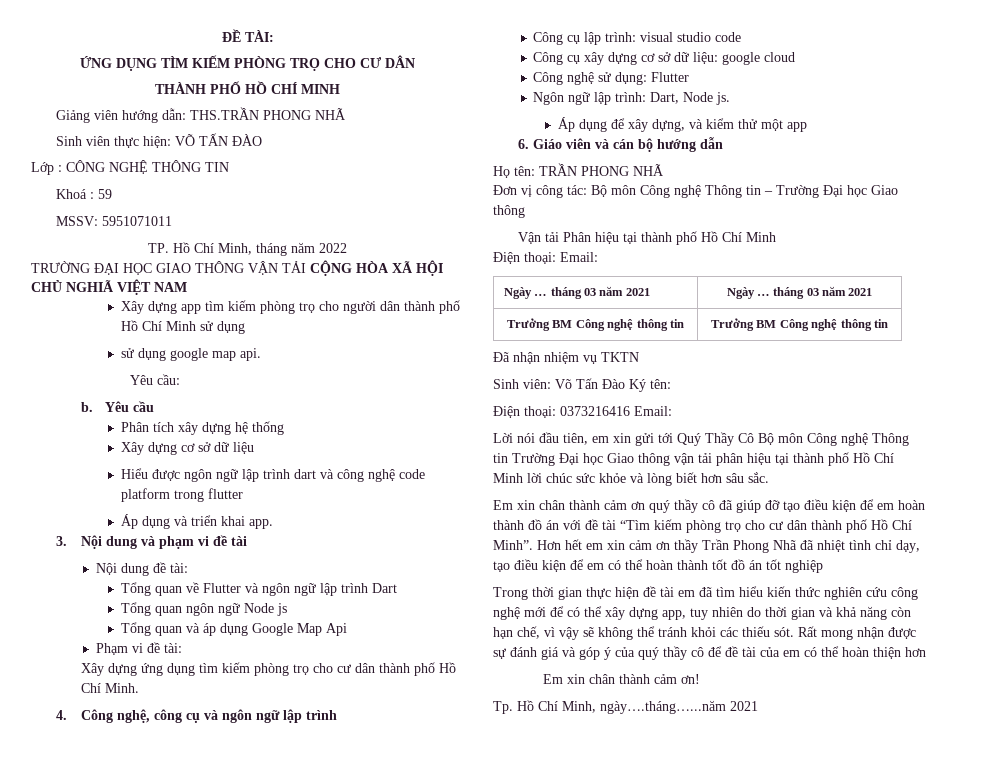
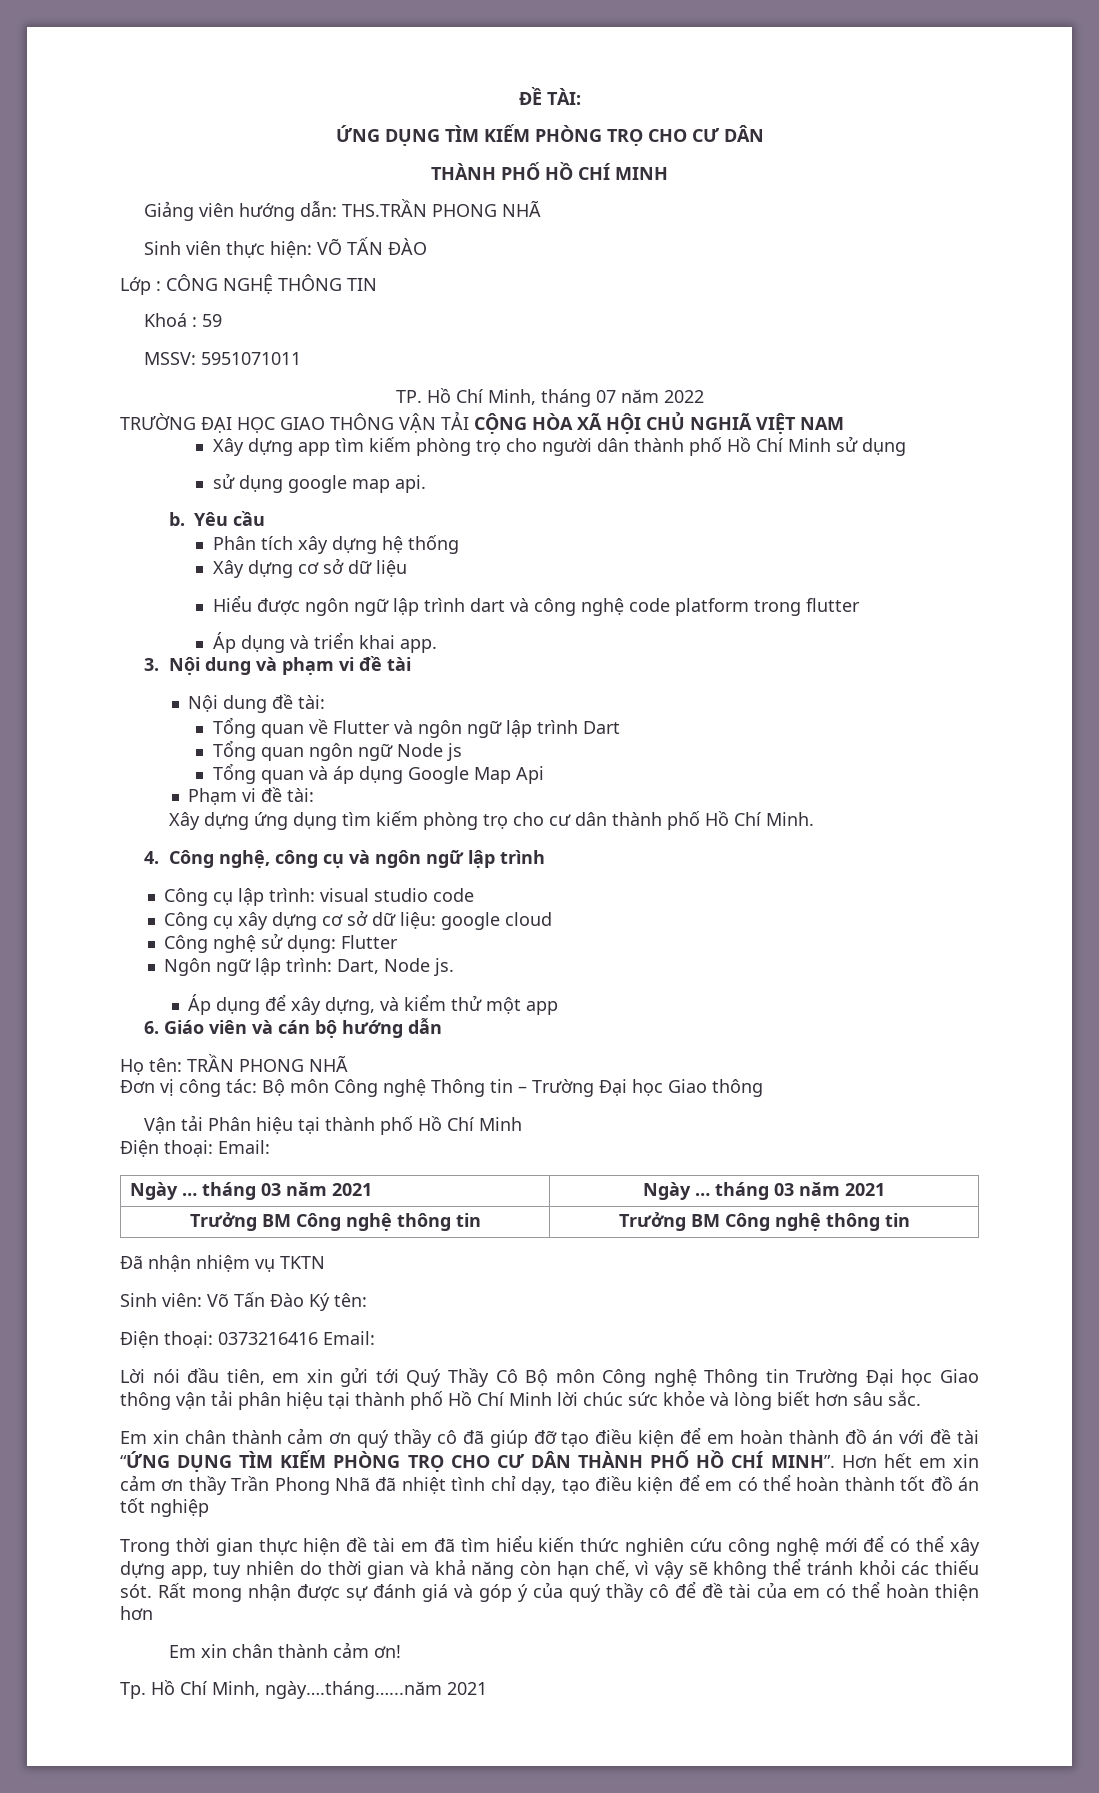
(287, 249) none -> [595,390,616,403] 07
[130,374,181,385] // Yêu cầu: -> (426, 484) none
[620,519,912,533] [493,540,533,550] “Tìm kiếm phòng trọ cho cư dân thành phố Hồ Chí Minh”. -> [120,1450,835,1472] “ỨNG DỤNG TÌM KIẾM PHÒNG TRỌ CHO CƯ DÂN THÀNH PHỐ HỒ CHÍ MINH”.

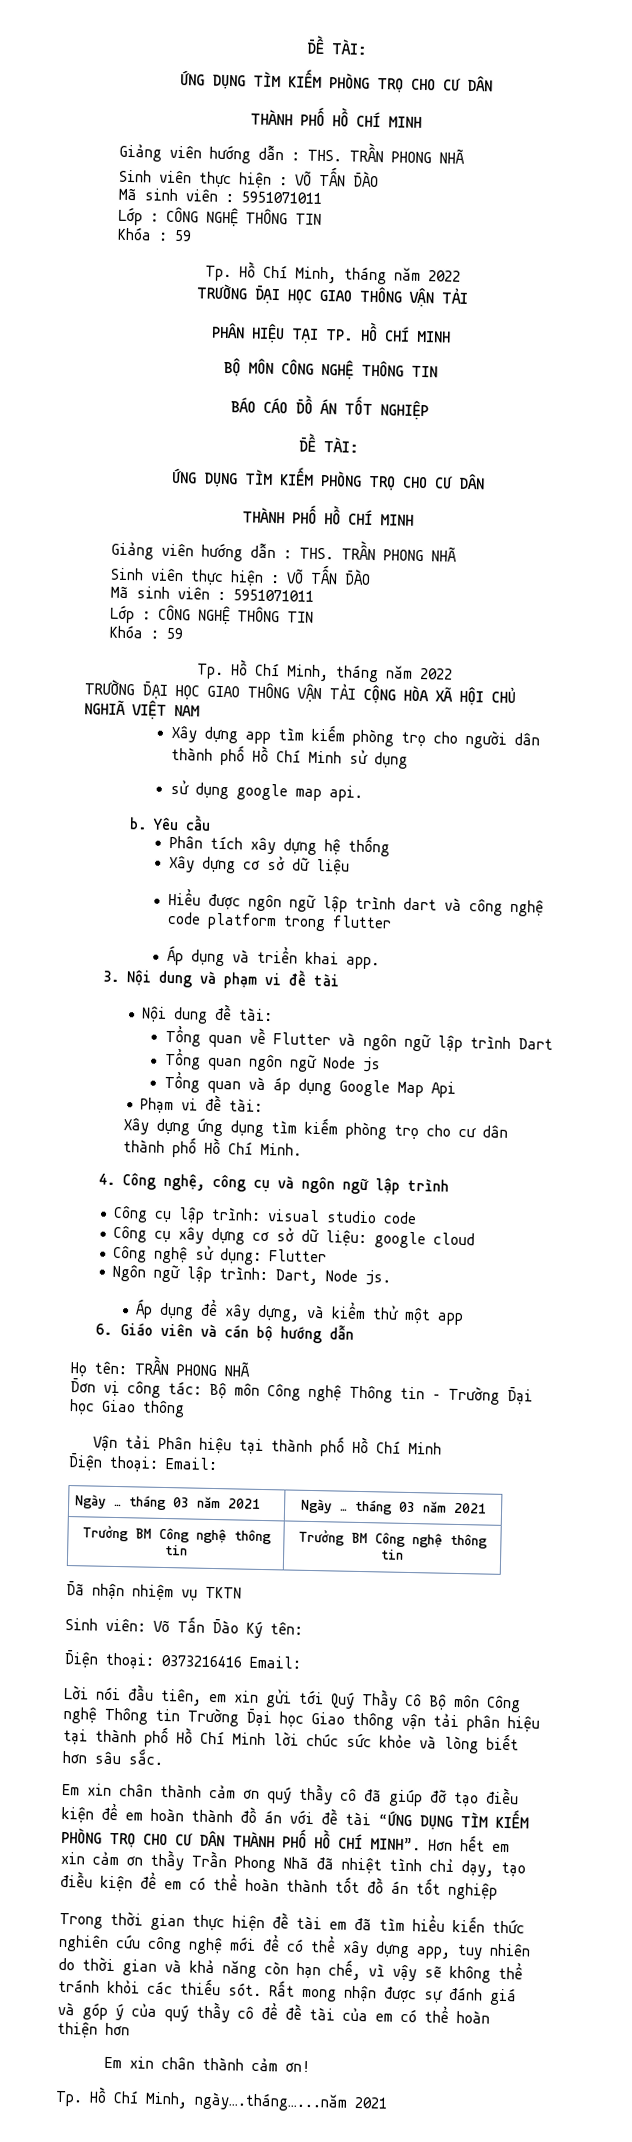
[300,199,542,217] [144,237,428,258] [120,274,377,295] [144,313,223,327] [144,352,302,365] [395,388,616,407] dẫn: THS.TRẦN PHONG NHÃ // Sinh viên thực hiện: VÕ TẤN ĐÀO // Lớp : CÔNG NGHỆ THÔNG TIN // Khoá : 59 // MSSV: 5951071011 // TP. Hồ Chí Minh, tháng 07 -> [257,142,465,164] [118,166,379,188] [117,187,322,204] [117,206,322,227] [116,226,192,242] [204,261,461,285] [195,283,469,308] [211,321,451,344] [223,357,438,380] [230,394,429,421] [298,433,359,453] [171,467,485,491] [241,504,414,526] [110,540,457,562] [109,564,371,586] [109,585,314,602] [109,604,314,625] [108,624,184,640] [195,659,379,683] dẫn : THS. TRẦN PHONG NHÃ // Sinh viên thực hiện : VÕ TẤN ĐÀO // Mã sinh viên : 5951071011 // Lớp : CÔNG NGHỆ THÔNG TIN // Khóa : 59 // Tp. Hồ Chí Minh, tháng năm 2022 // TRƯỜNG ĐẠI HỌC GIAO THÔNG VẬN TẢI // PHÂN HIỆU TẠI TP. HỒ CHÍ MINH // BỘ MÔN CÔNG NGHỆ THÔNG TIN // BÁO CÁO ĐỒ ÁN TỐT NGHIỆP // ĐỀ TÀI: // ỨNG DỤNG TÌM KIẾM PHÒNG TRỌ CHO CƯ DÂN // THÀNH PHỐ HỒ CHÍ MINH // Giảng viên hướng dẫn : THS. TRẦN PHONG NHÃ // Sinh viên thực hiện : VÕ TẤN ĐÀO // Mã sinh viên : 5951071011 // Lớp : CÔNG NGHỆ THÔNG TIN // Khóa : 59 // Tp. Hồ Chí Minh, tháng

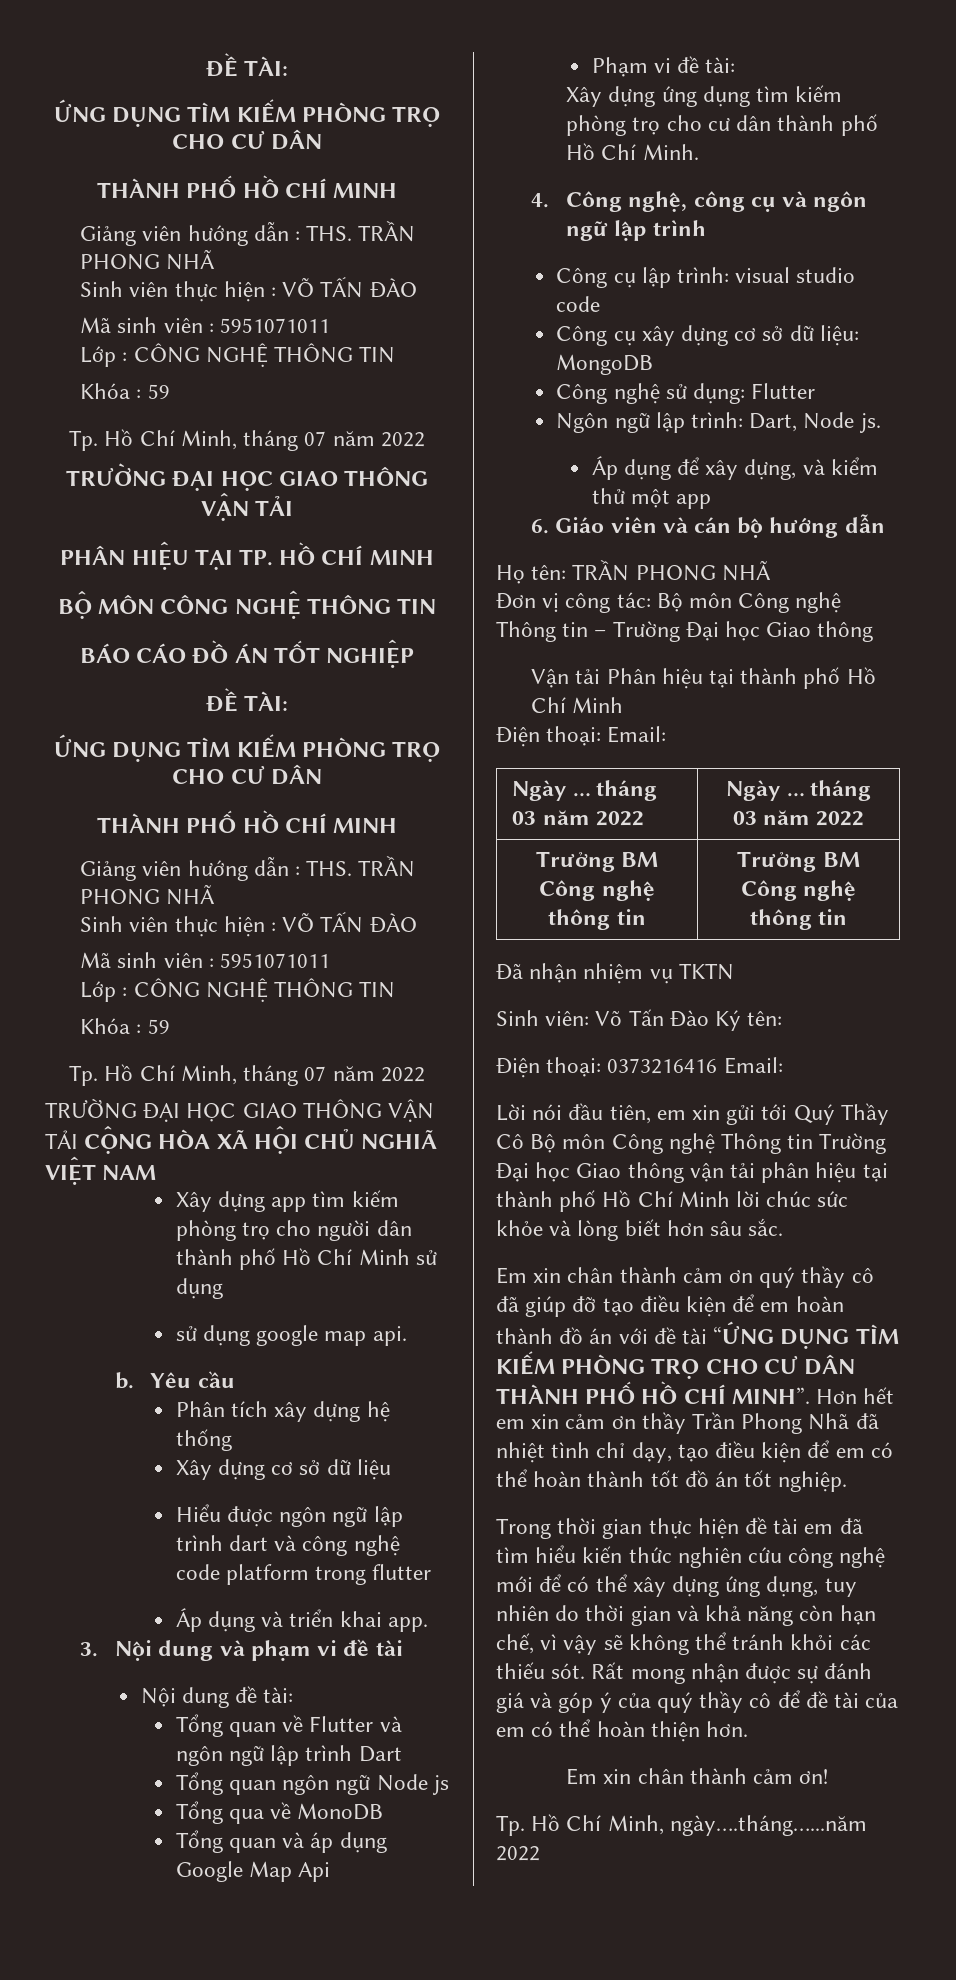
(387, 275) none -> [304,431,327,446] 07
(379, 673) none -> [304,1066,327,1081] 07
(381, 1064) none -> [175,1801,384,1824] // Tổng qua về MonoDB
[374,1231,476,1249] google cloud -> [556,354,654,375] MongoDB
[228,1498,262,1509] [299,1498,487,1515] 2021 | Ngày … tháng 03 năm 2021 -> [595,811,644,826] [726,780,871,801] [732,810,865,826] 2022 | Ngày … tháng 03 năm 2022
[448,1882,498,1900] nghiệp -> [778,1471,848,1492] nghiệp.
[416,1946,451,1959] app, -> [725,1576,819,1597] ứng dụng,
[105,2022,130,2036] hơn -> [706,1721,749,1737] hơn.
[354,2097,388,2109] 2021 -> [496,1846,540,1861] 2022

